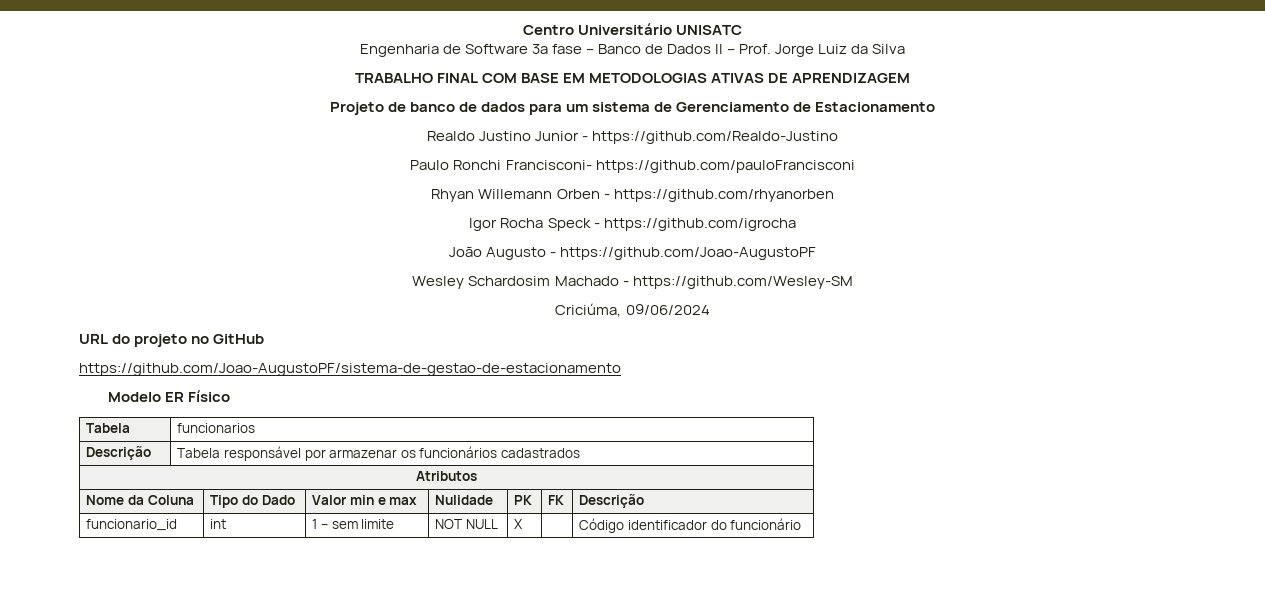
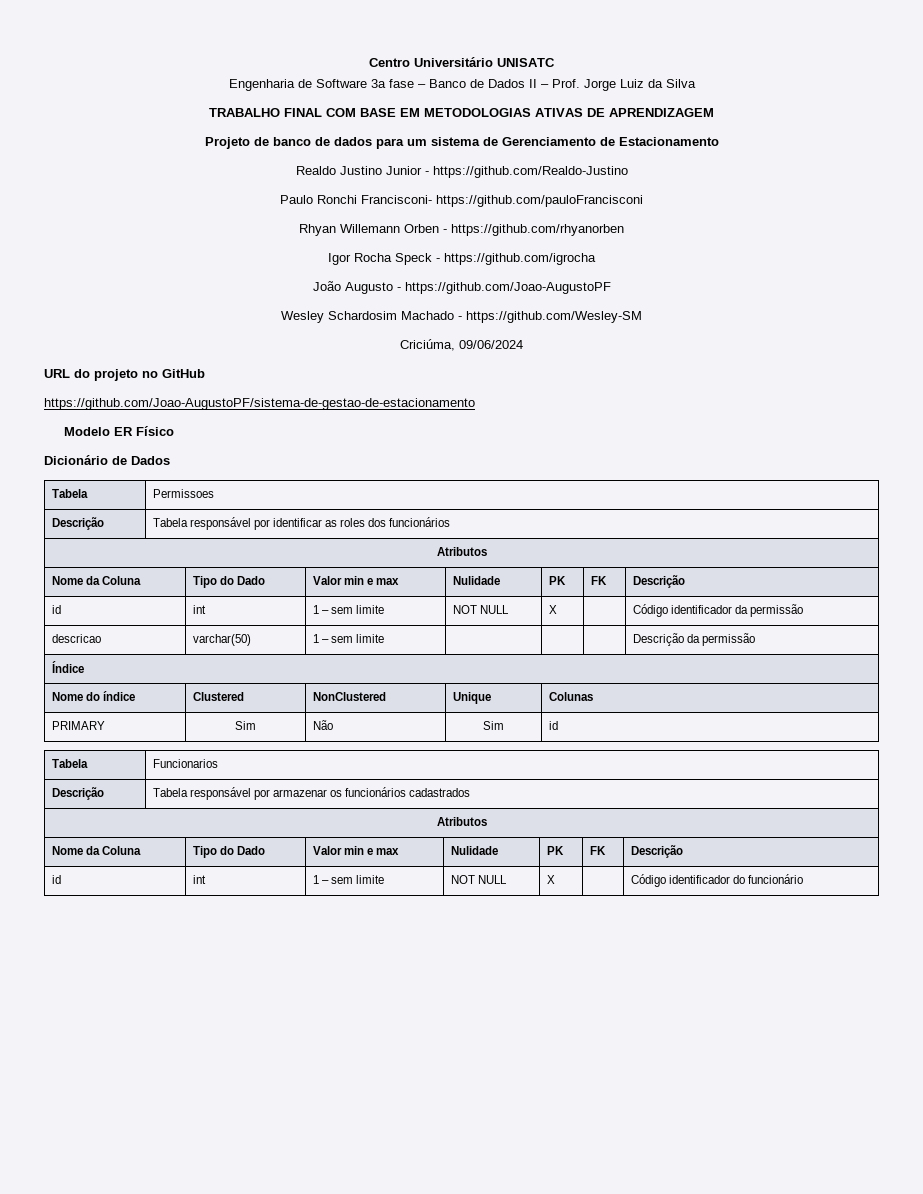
[86,423,131,433] [177,423,256,433] // Tabela | funcionarios -> [44,455,170,465] [51,489,88,498] [152,489,214,498] [51,517,104,530] [152,517,451,530] [436,547,487,556] [51,576,141,585] [192,576,265,588] [312,576,399,585] [452,576,500,585] [548,576,566,585] [590,576,607,585] [632,575,685,588] [51,605,61,614] [192,605,206,614] [312,605,384,614] [452,605,509,614] [548,605,557,614] [632,604,803,617] [51,634,101,643] [192,634,251,646] [312,634,384,643] [632,633,755,646] [51,661,84,673] [51,691,135,701] [192,692,244,701] [312,692,386,701] [452,692,491,704] [548,692,593,701] [51,721,105,730] [235,721,256,730] [312,720,333,730] [483,721,504,730] [548,721,558,730] [51,759,88,768] [152,759,218,768] // Dicionário de Dados // Tabela | Permissoes // Descrição | Tabela responsável por identificar as roles dos funcionários // Atributos // Nome da Coluna | Tipo do Dado | Valor min e max | Nulidade | PK | FK | Descrição // id | int | 1 – sem limite | NOT NULL | X | | Código identificador da permissão // descricao | varchar(50) | 1 – sem limite | | | | Descrição da permissão // Índice // Nome do índice | Clustered | NonClustered | Unique | Colunas // PRIMARY | Sim | Não | Sim | id // Tabela | Funcionarios
[86,519,178,531] funcionario_id -> [51,875,61,884] id

